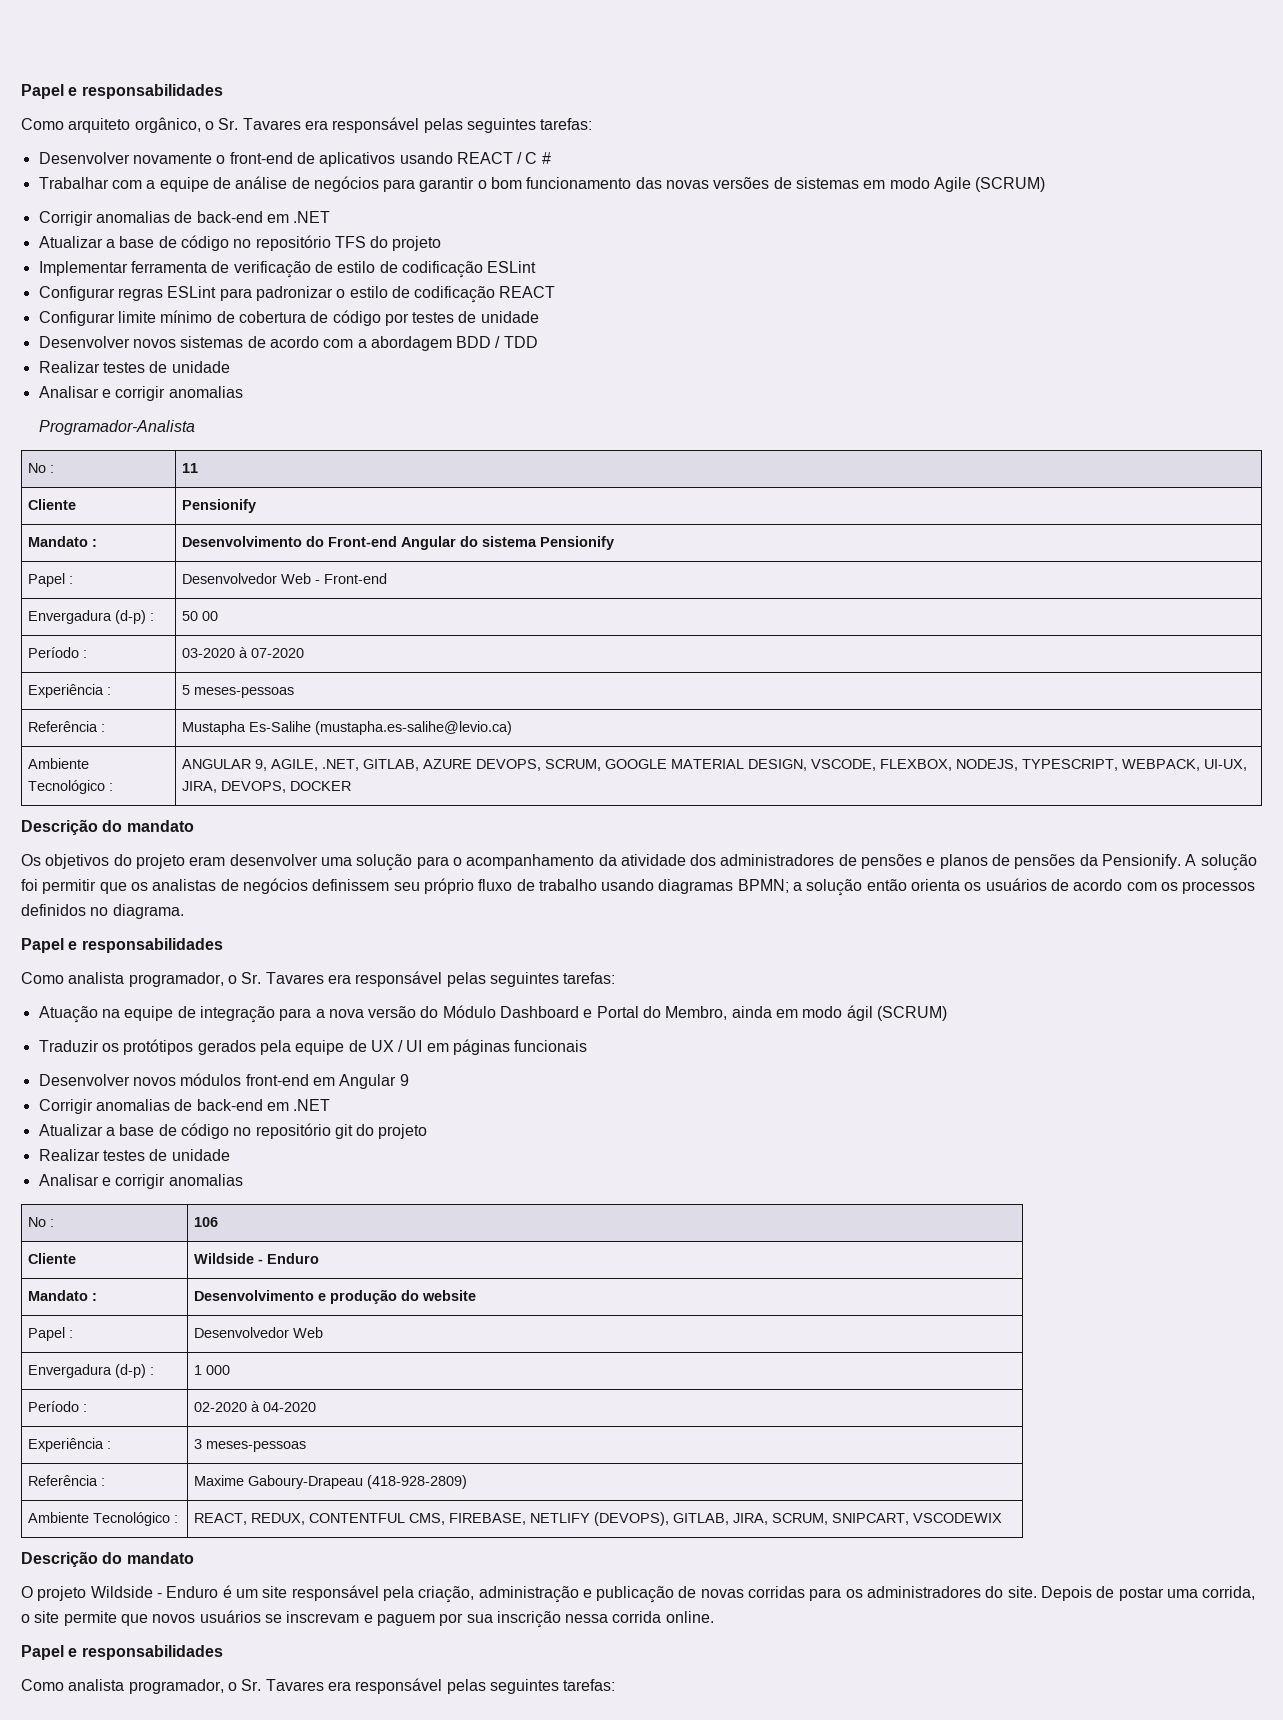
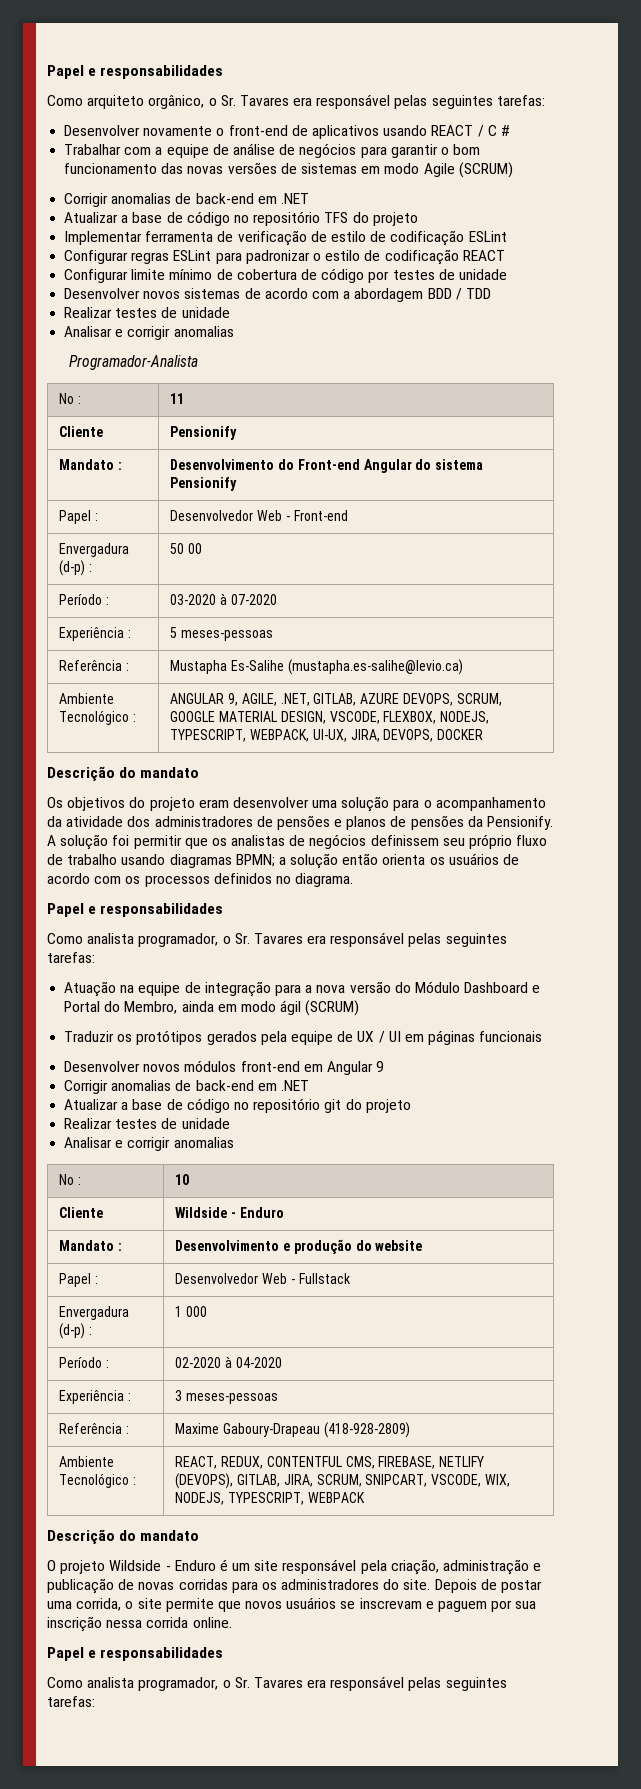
[193,1217,218,1227] 106 -> [175,1174,190,1185] 10
(323, 1332) none -> [290,1273,351,1284] - Fullstack
[912,1513,1002,1523] VSCODEWIX -> [431,1474,510,1487] [175,1492,365,1505] VSCODE, WIX, NODEJS, TYPESCRIPT, WEBPACK

